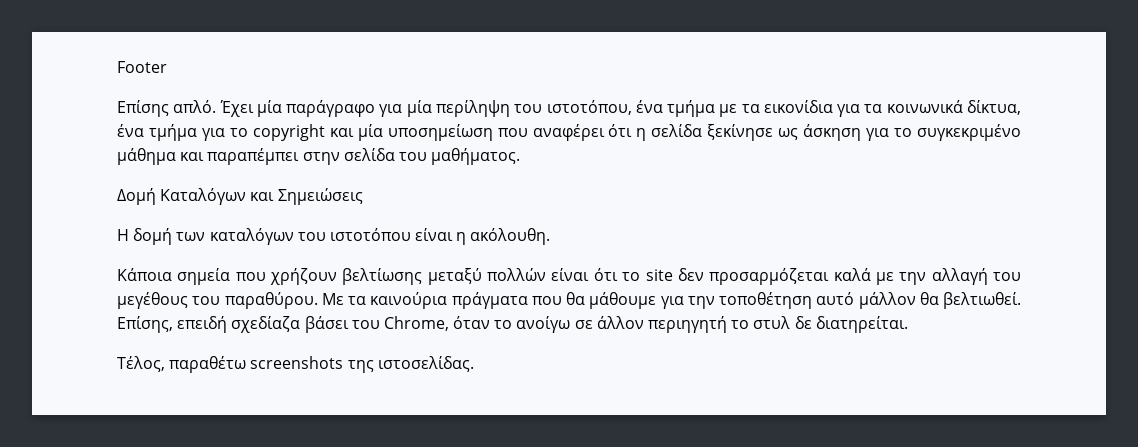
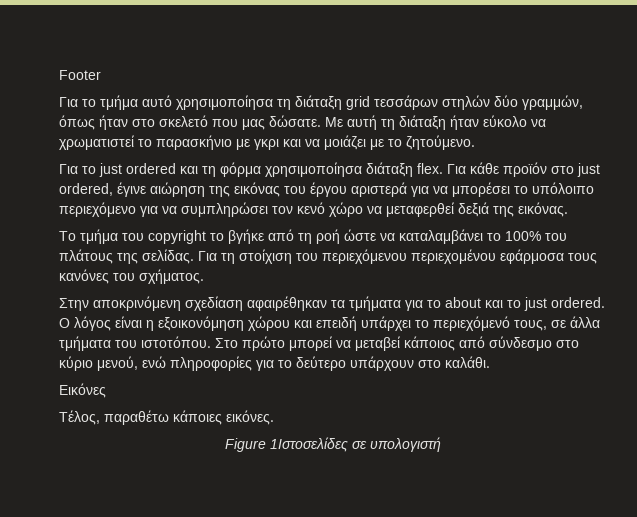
[117,100,1022,117] [117,124,1022,141] [117,148,521,165] [117,188,363,205] [117,228,551,245] [117,268,1022,285] [117,292,1021,309] [117,316,908,333] [117,356,474,373] Επίσης απλό. Έχει μία παράγραφο για μία περίληψη του ιστοτόπου, ένα τμήμα με τα εικονίδια για τα κοινωνικά δίκτυα, ένα τμήμα για το copyright και μία υποσημείωση που αναφέρει ότι η σελίδα ξεκίνησε ως άσκηση για το συγκεκριμένο μάθημα και παραπέμπει στην σελίδα του μαθήματος. // Δομή Καταλόγων και Σημειώσεις // Η δομή των καταλόγων του ιστοτόπου είναι η ακόλουθη. // Κάποια σημεία που χρήζουν βελτίωσης μεταξύ πολλών είναι ότι τo site δεν προσαρμόζεται καλά με την αλλαγή του μεγέθους του παραθύρου. Με τα καινούρια πράγματα που θα μάθουμε για την τοποθέτηση αυτό μάλλον θα βελτιωθεί. Επίσης, επειδή σχεδίαζα βάσει του Chrome, όταν το ανοίγω σε άλλον περιηγητή το στυλ δε διατηρείται. // Τέλος, παραθέτω screenshots της ιστοσελίδας. -> [59,95,583,110] [59,115,546,130] [59,135,475,150] [59,162,600,177] [59,182,594,197] [59,202,568,217] [59,229,567,244] [59,249,597,264] [59,269,204,284] [59,296,605,311] [59,316,600,331] [59,336,579,351] [59,356,490,371] [59,383,106,398] [59,410,274,425] [225,437,441,452] Για το τμήμα αυτό χρησιμοποίησα τη διάταξη grid τεσσάρων στηλών δύο γραμμών, όπως ήταν στο σκελετό που μας δώσατε. Με αυτή τη διάταξη ήταν εύκολο να χρωματιστεί το παρασκήνιο με γκρι και να μοιάζει με το ζητούμενο. // Για το just ordered και τη φόρμα χρησιμοποίησα διάταξη flex. Για κάθε προϊόν στο just ordered, έγινε αιώρηση της εικόνας του έργου αριστερά για να μπορέσει το υπόλοιπο περιεχόμενο για να συμπληρώσει τον κενό χώρο να μεταφερθεί δεξιά της εικόνας. // Το τμήμα του copyright το βγήκε από τη ροή ώστε να καταλαμβάνει το 100% του πλάτους της σελίδας. Για τη στοίχιση του περιεχόμενου περιεχομένου εφάρμοσα τους κανόνες του σχήματος. // Στην αποκρινόμενη σχεδίαση αφαιρέθηκαν τα τμήματα για το about και το just ordered. Ο λόγος είναι η εξοικονόμηση χώρου και επειδή υπάρχει το περιεχόμενό τους, σε άλλα τμήματα του ιστοτόπου. Στο πρώτο μπορεί να μεταβεί κάποιος από σύνδεσμο στο κύριο μενού, ενώ πληροφορίες για το δεύτερο υπάρχουν στο καλάθι. // Εικόνες // Τέλος, παραθέτω κάποιες εικόνες. // Figure 1Ιστοσελίδες σε υπολογιστή

